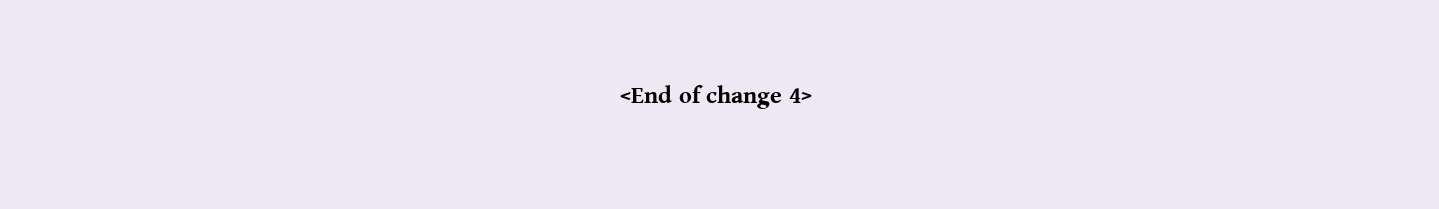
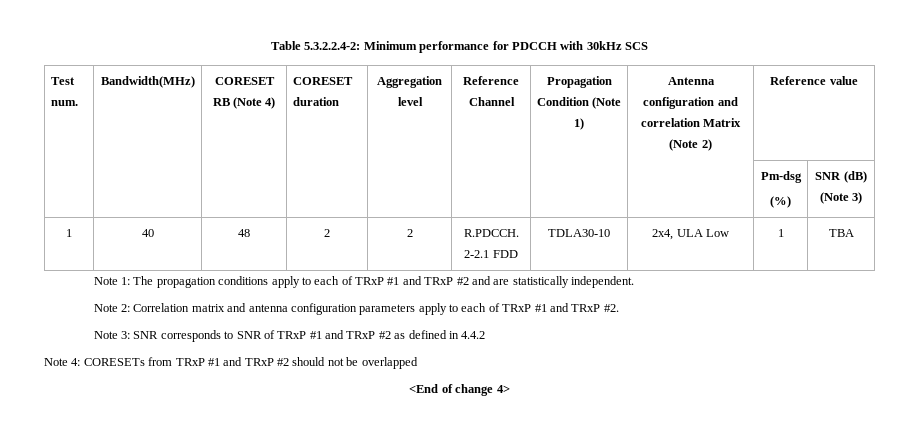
(620, 94) none -> [271,41,648,53] [50,77,75,85] [50,100,78,106] [100,76,195,88] [214,77,275,85] [212,97,276,109] [292,77,353,85] [292,97,339,106] [377,76,442,88] [397,97,423,106] [463,76,519,85] [468,97,515,106] [546,76,612,88] [536,97,622,109] [574,118,584,130] [667,77,715,85] [643,97,738,109] [640,118,742,127] [669,139,712,151] [770,76,858,85] [760,171,802,183] [770,196,791,208] [815,171,867,183] [819,192,863,204] [66,229,72,237] [141,229,154,237] [238,229,250,237] [324,229,330,237] [406,229,413,237] [463,229,519,237] [464,250,518,258] [548,229,610,237] [652,229,729,240] [777,229,784,237] [828,229,854,237] [93,276,635,288] [93,303,619,315] [93,330,486,342] [44,357,418,369] Table 5.3.2.2.4-2: Minimum performance for PDCCH with 30kHz SCS // Test num. | Bandwidth(MHz) | CORESET RB (Note 4) | CORESET duration | Aggregation level | Reference Channel | Propagation Condition (Note 1) | Antenna configuration and correlation Matrix (Note 2) | Reference value // | | | | | | | | Pm-dsg // (%) | SNR (dB) (Note 3) // 1 | 40 | 48 | 2 | 2 | R.PDCCH. 2-2.1 FDD | TDLA30-10 | 2x4, ULA Low | 1 | TBA // Note 1: The propagation conditions apply to each of TRxP #1 and TRxP #2 and are statistically independent. // Note 2: Correlation matrix and antenna configuration parameters apply to each of TRxP #1 and TRxP #2. // Note 3: SNR corresponds to SNR of TRxP #1 and TRxP #2 as defined in 4.4.2 // Note 4: CORESETs from TRxP #1 and TRxP #2 should not be overlapped //

